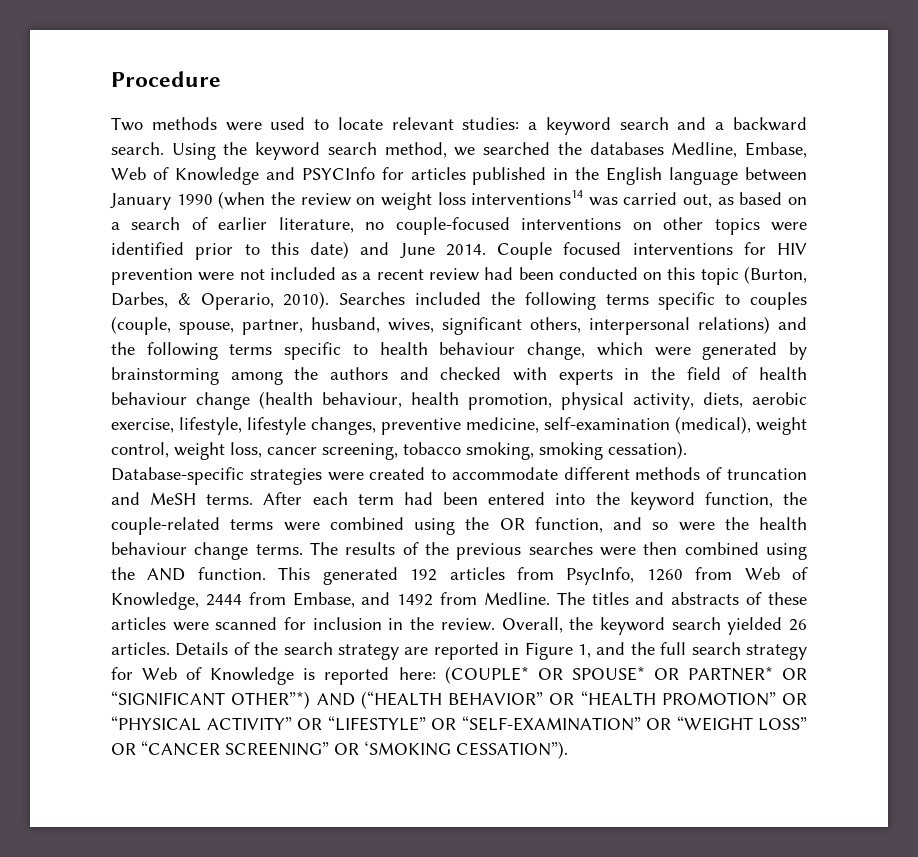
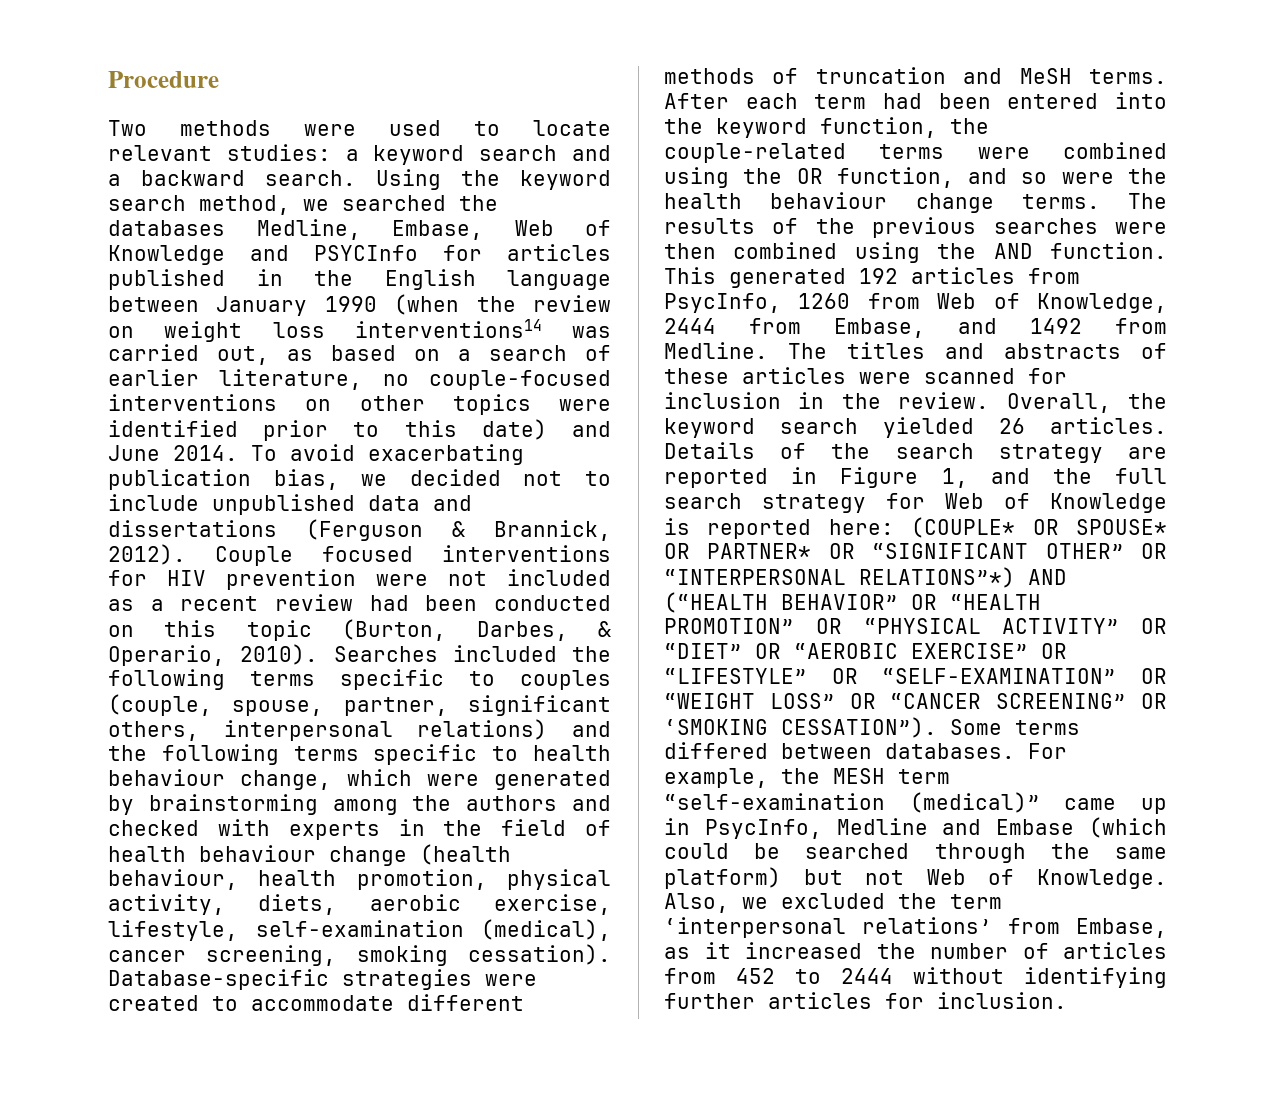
(486, 250) none -> [251,444,524,465] [108,469,611,490] [108,494,472,515] [108,519,611,541] [108,544,186,565] To avoid exacerbating publication bias, we decided not to include unpublished data and dissertations (Ferguson & Brannick, 2012).
[311,317,434,333] husband, wives, -> (448, 706) none
[247,416,807,435] [111,442,534,460] lifestyle changes, preventive medicine, self-examination (medical), weight control, weight loss, cancer screening, tobacco smoking, -> [255,919,611,941] [108,945,337,966] self-examination (medical), cancer screening,
[231,691,311,709] OTHER”*) -> [1045,543,1167,559] [664,567,1015,588] OTHER” OR “INTERPERSONAL RELATIONS”*)
(322, 724) none -> [664,643,1067,659] “DIET” OR “AEROBIC EXERCISE” OR
(568, 750) none -> [950,719,1080,735] [664,742,1067,759] [664,768,950,788] [664,792,1167,814] [664,817,1167,839] [664,843,1167,863] [664,867,1167,889] [664,893,1002,913] [664,917,1167,938] [664,942,1167,959] [664,967,1167,988] [664,992,1067,1009] Some terms differed between databases. For example, the MESH term “self-examination (medical)” came up in PsycInfo, Medline and Embase (which could be searched through the same platform) but not Web of Knowledge. Also, we excluded the term ‘interpersonal relations’ from Embase, as it increased the number of articles from 452 to 2444 without identifying further articles for inclusion.

